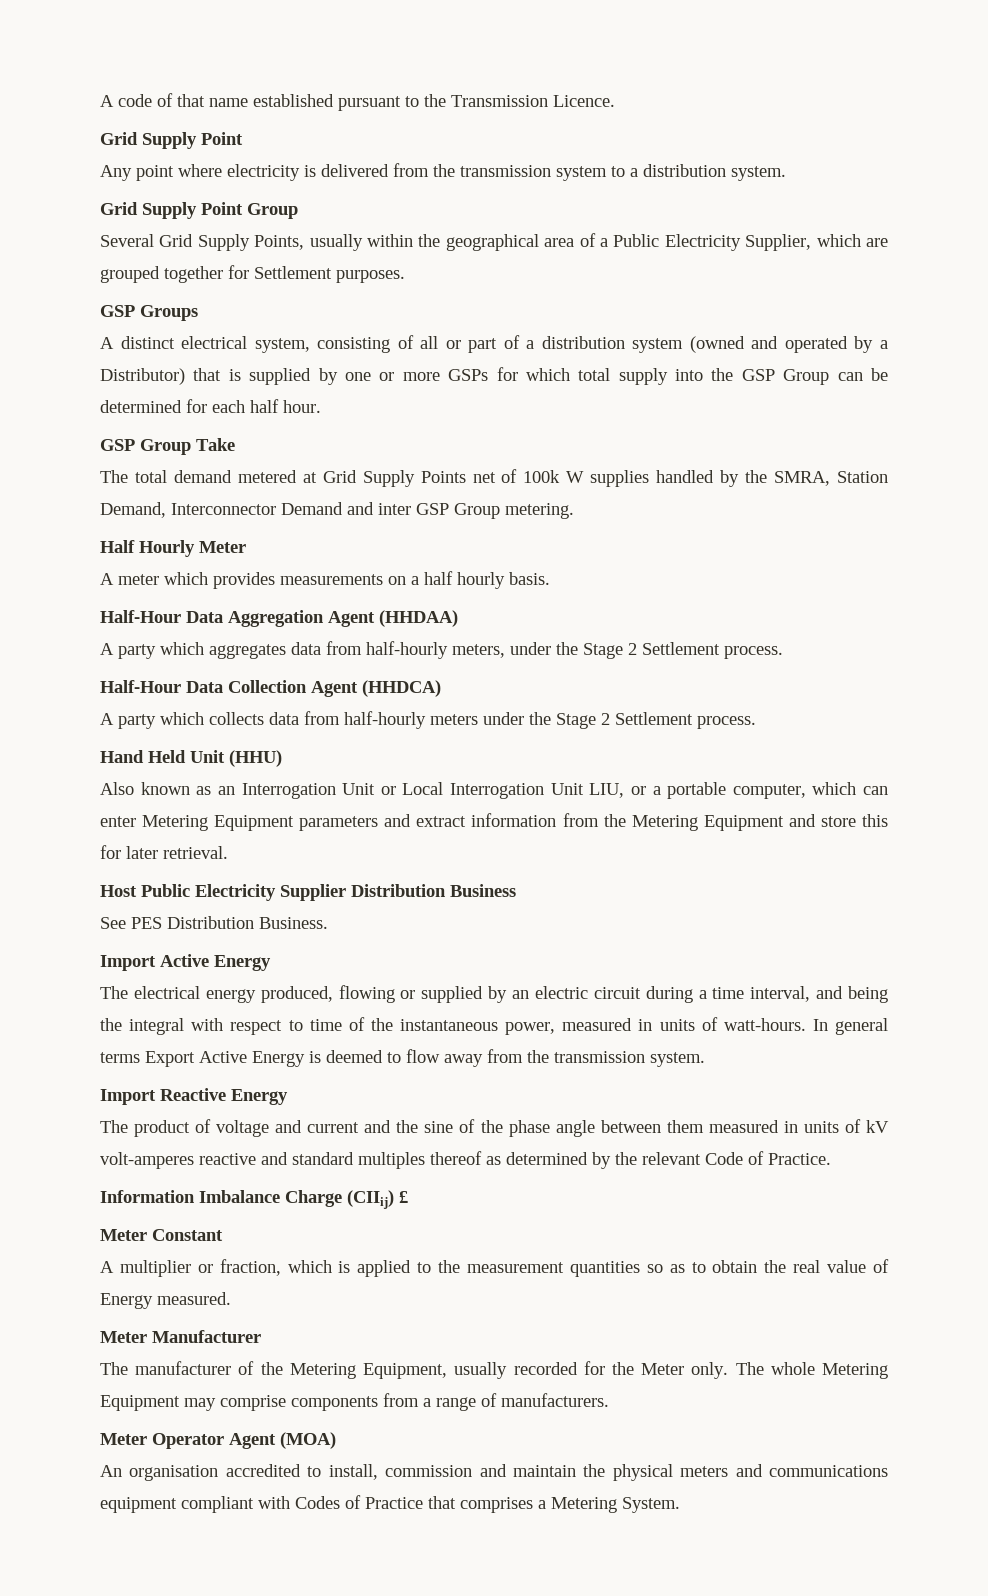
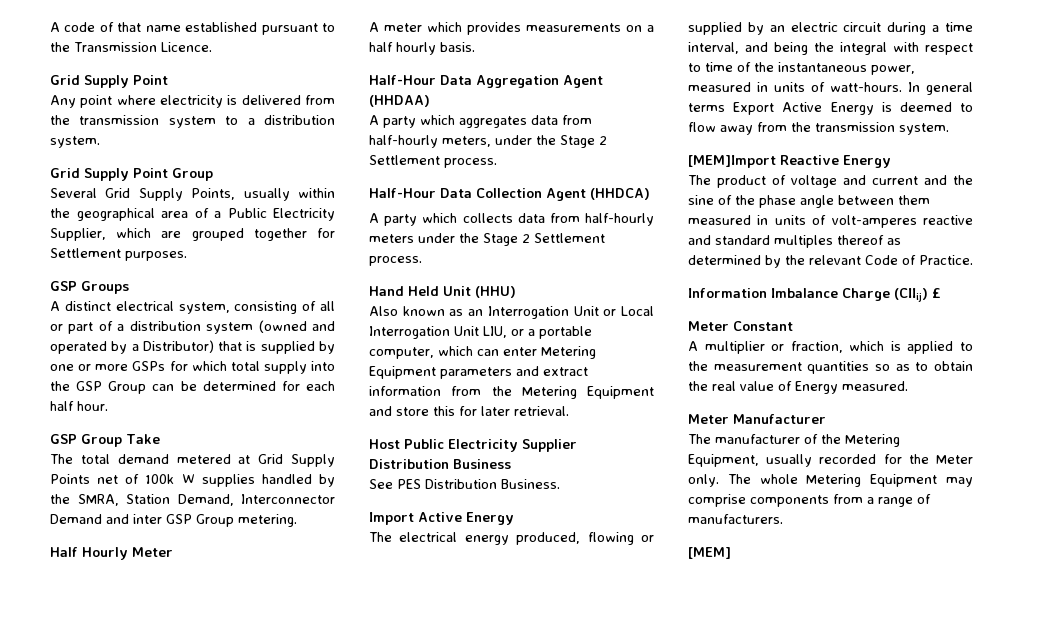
[100,1089,156,1105] Import -> [688,155,776,168] [MEM]Import
[866,1120,889,1133] kV -> (827, 220) none
[100,1432,336,1449] [100,1464,888,1481] [100,1495,680,1513] Meter Operator Agent (MOA) // An organisation accredited to install, commission and maintain the physical meters and communications equipment compliant with Codes of Practice that comprises a Metering System. -> [688,547,731,559] [MEM]

